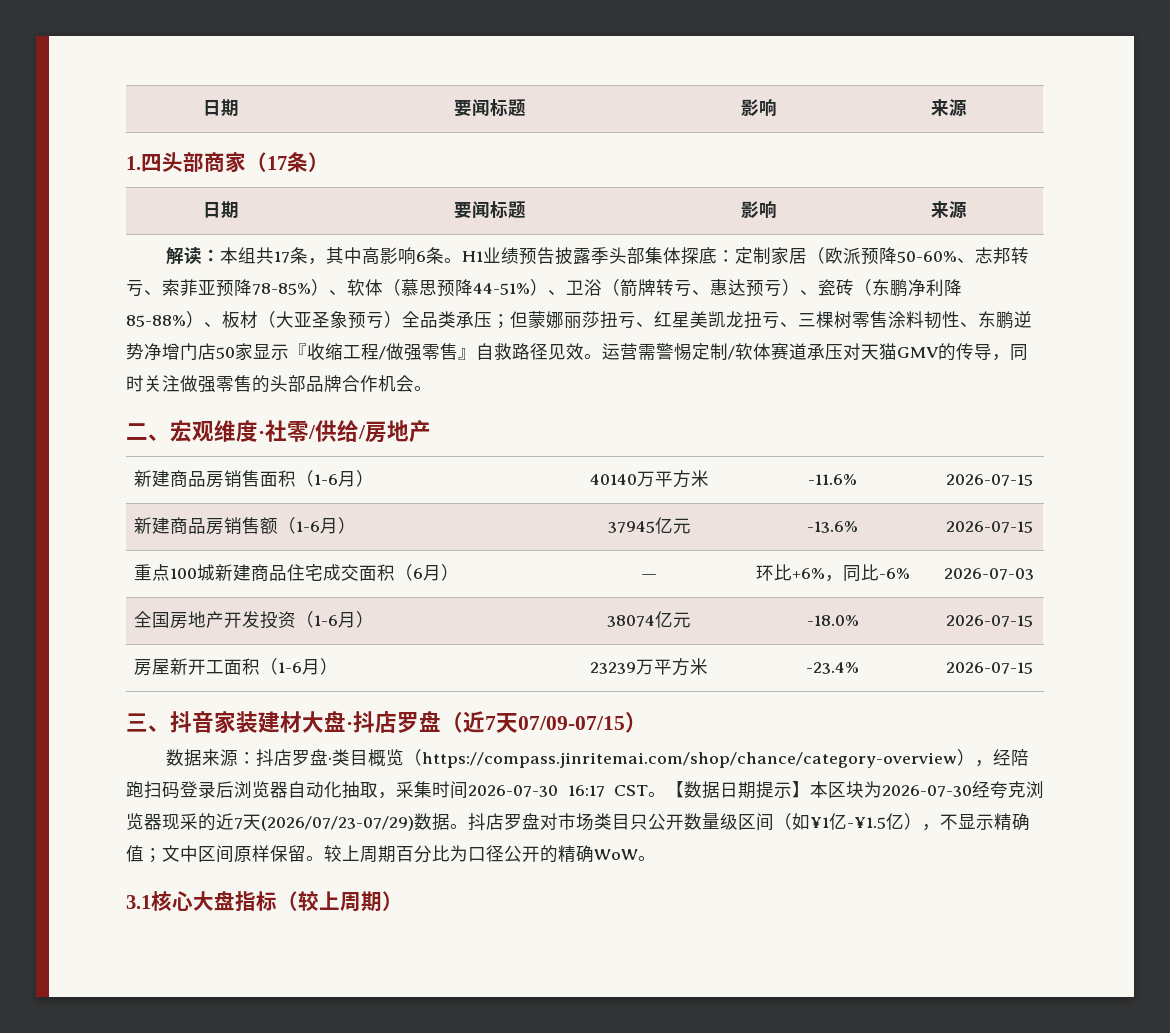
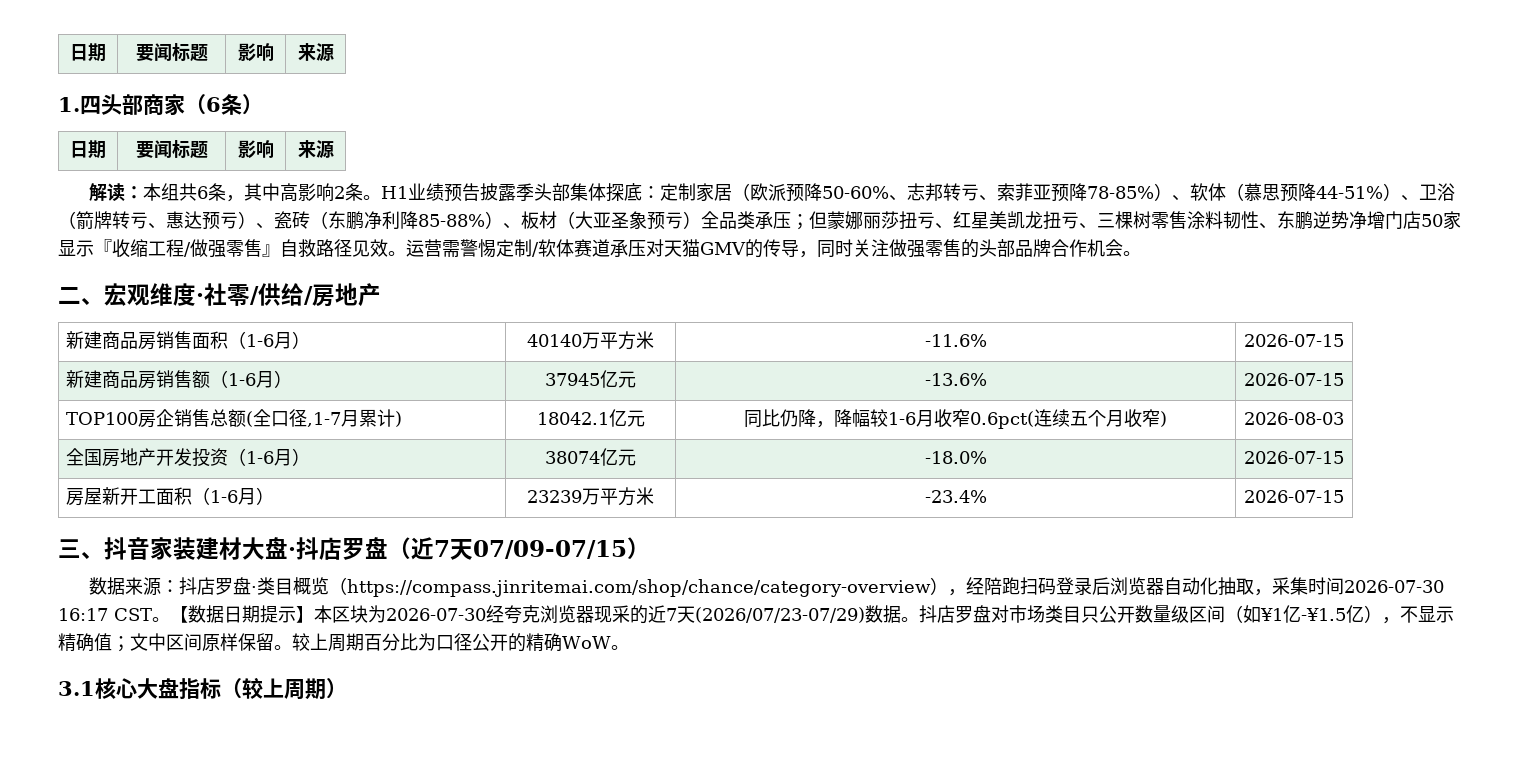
[267,156,287,170] 17 -> [206,97,221,112] 6
[273,251,290,263] 17 -> [196,186,208,199] 6
[415,251,426,262] 6 -> [333,186,345,199] 2
[133,564,459,581] [641,574,657,579] [755,564,910,582] [944,568,1034,580] 重点100城新建商品住宅成交面积（6月） | — | 环比+6%，同比-6% | 2026-07-03 -> [66,409,403,428] [536,409,645,427] [743,409,1167,429] [1244,412,1344,425] TOP100房企销售总额(全口径,1-7月累计) | 18042.1亿元 | 同比仍降，降幅较1-6月收窄0.6pct(连续五个月收窄) | 2026-08-03

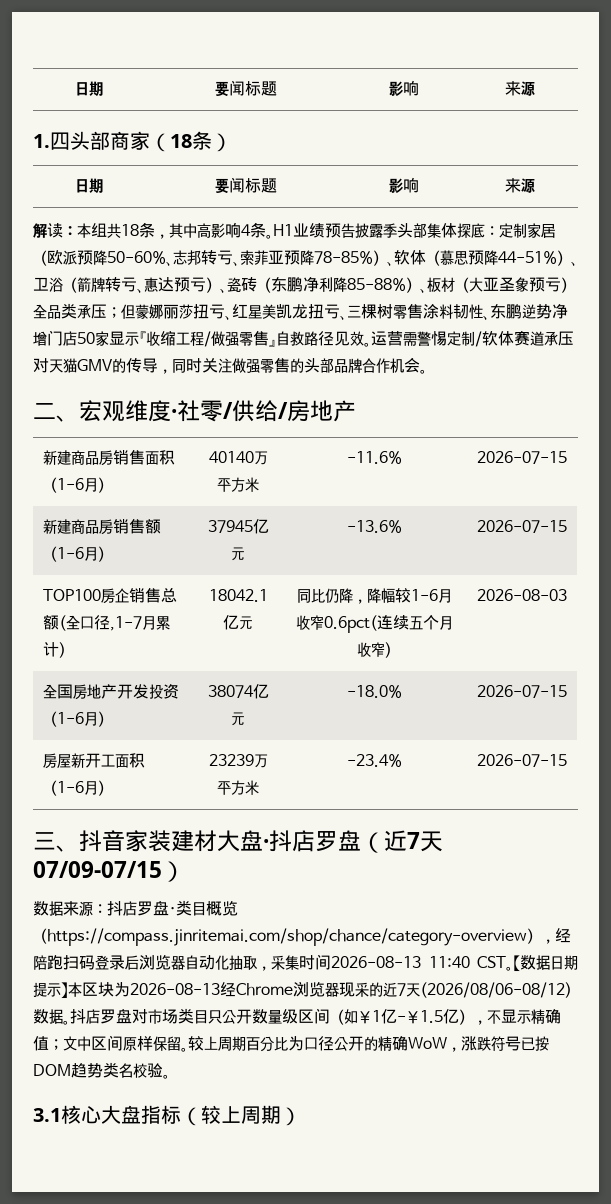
[206,97,221,112] 6 -> [170,134,192,148] 18
[196,186,208,199] 6 -> [121,224,139,236] 18
[333,186,345,199] 2 -> [241,224,251,236] 4
[1343,580,1444,593] [58,608,108,621] 2026-07-30 16:17 -> [331,956,470,968] 2026-08-13 11:40
[386,605,540,624] 2026-07-30经夸克 -> [130,982,293,997] 2026-08-13经Chrome
[695,607,865,623] (2026/07/23-07/29) -> [420,982,572,998] (2026/08/06-08/12)
(611, 642) none -> [447,1036,549,1052] [33,1062,163,1078] ，涨跌符号已按DOM趋势类名校验

